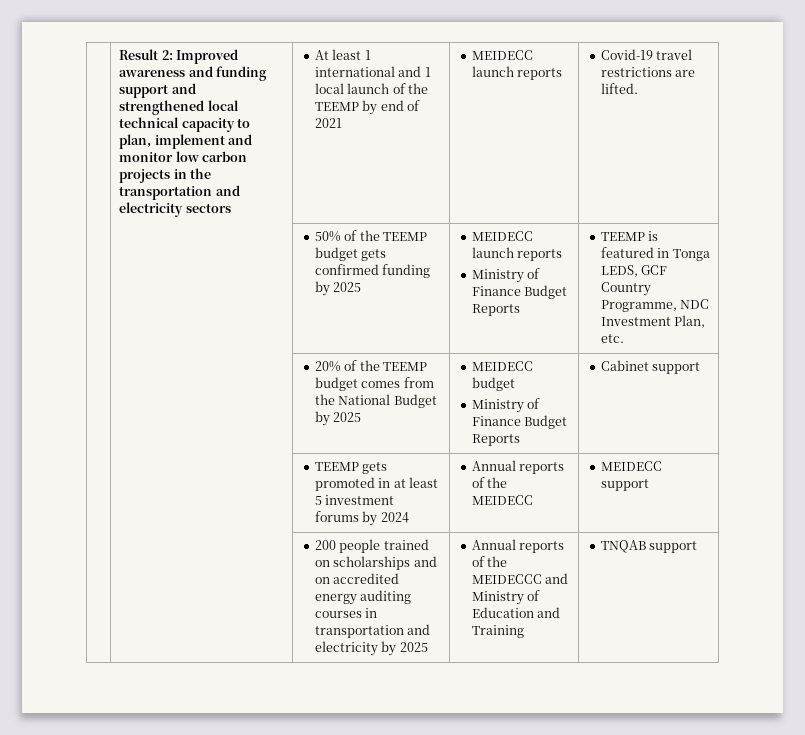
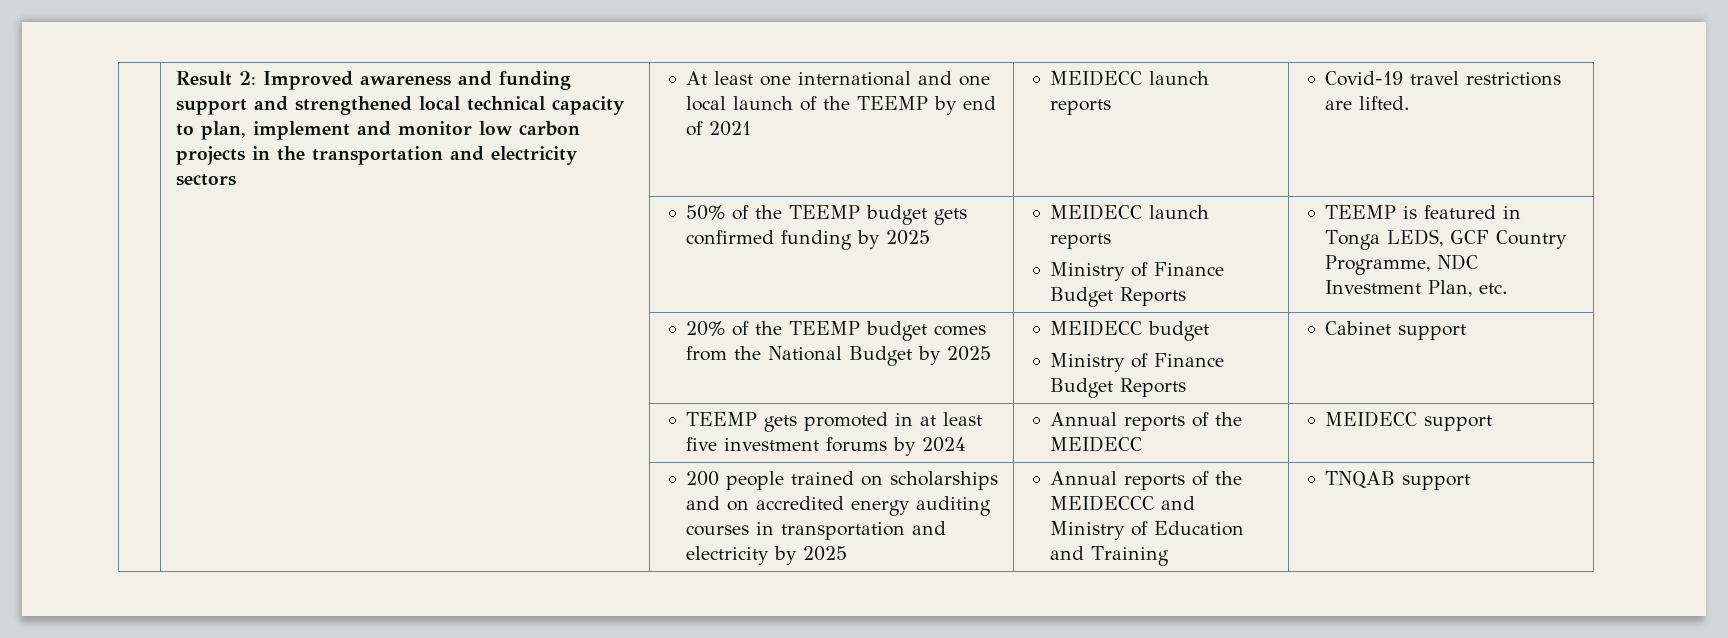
[364,50,371,60] 1 -> [760,75,792,86] one
[424,67,431,77] 1 -> [959,75,991,86] one
[314,496,322,505] 5 -> [686,437,718,451] five

